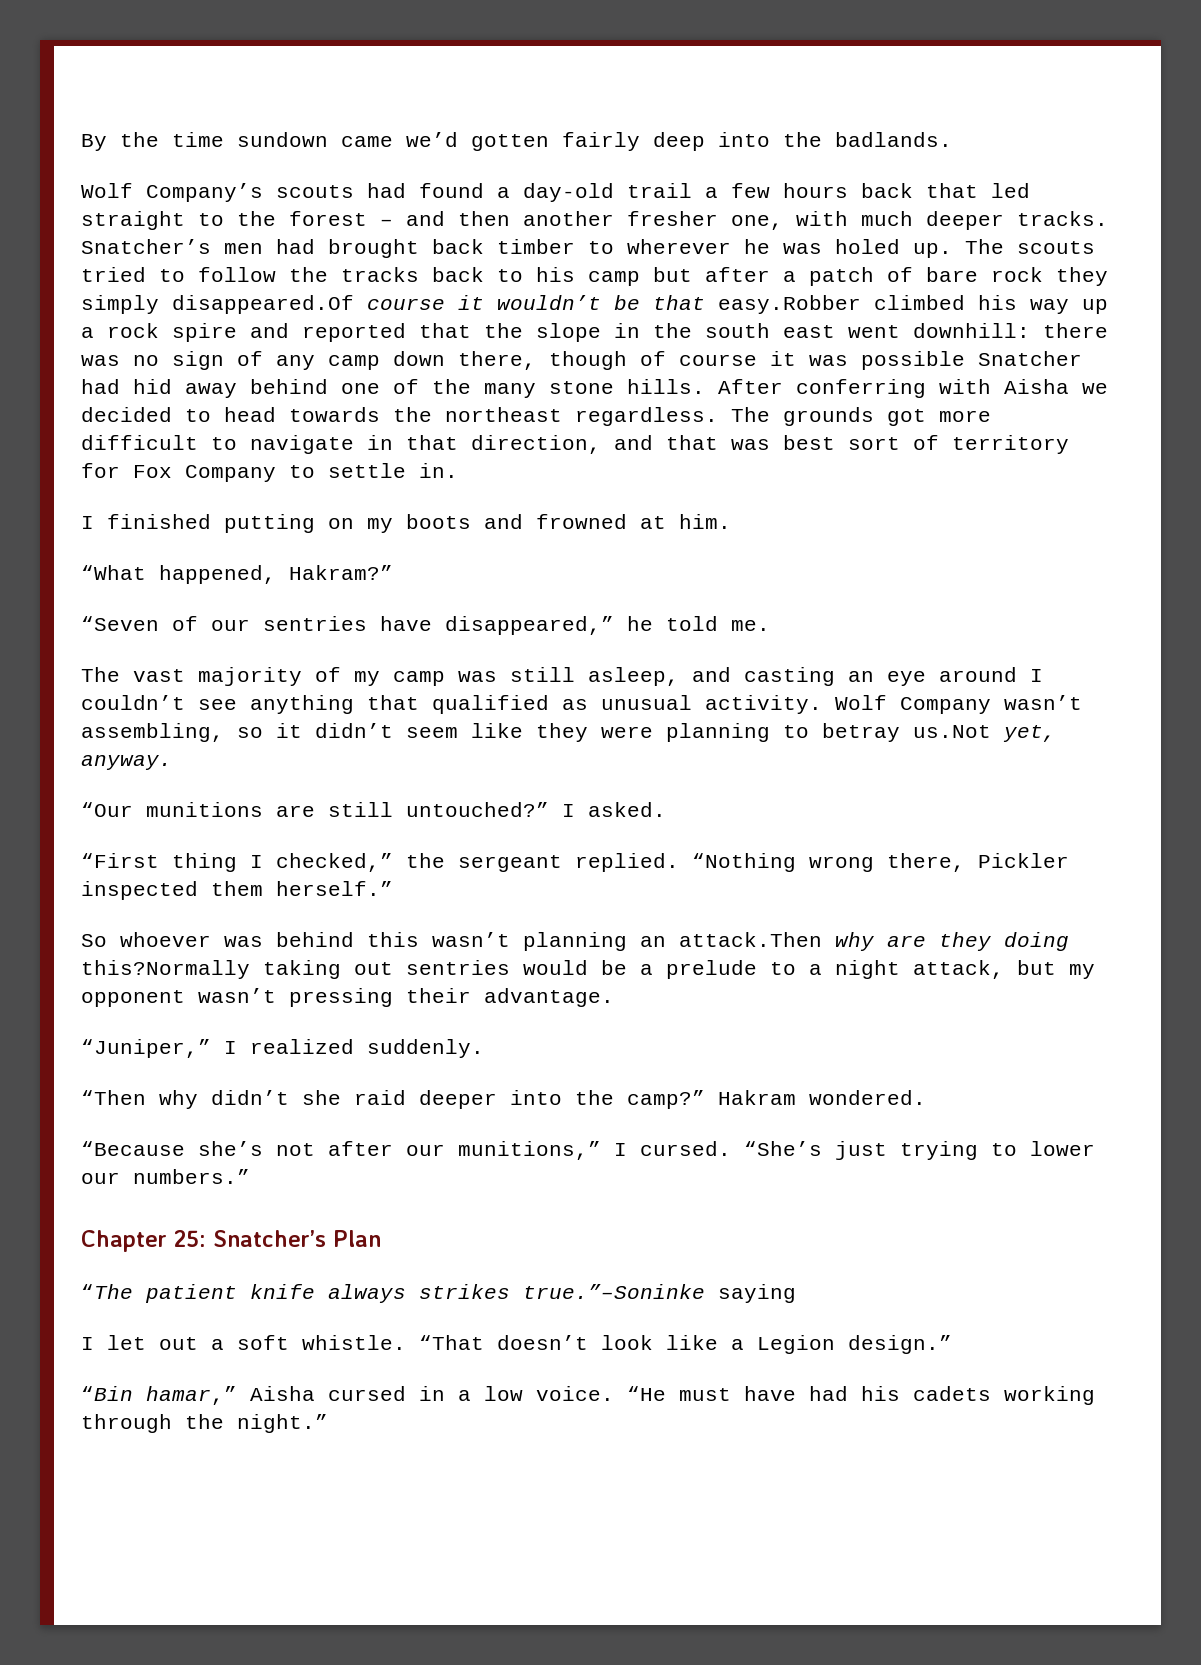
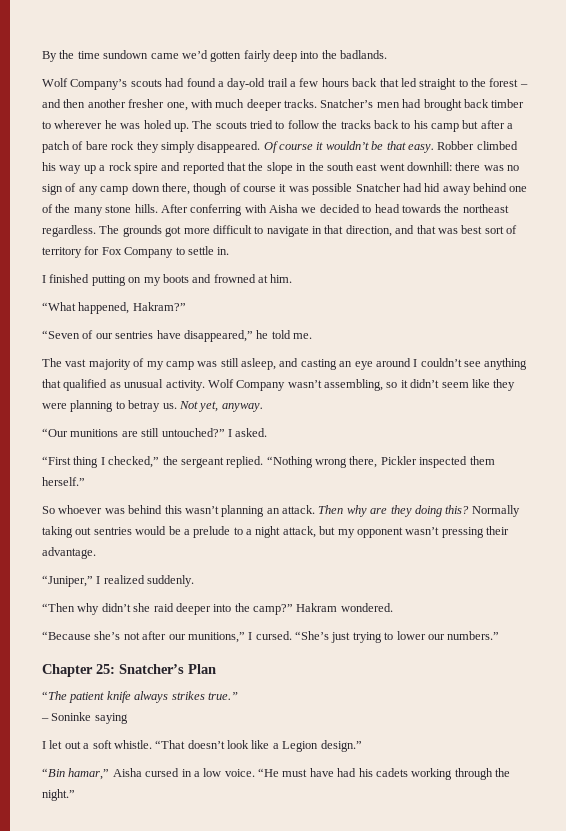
[172,295,354,314] disappeared.Of -> [197,141,278,153] disappeared. Of
[718,295,861,314] easy.Robber -> [407,141,475,153] easy. Robber
[913,725,991,738] us.Not -> [162,401,198,409] us. Not
[679,932,822,947] attack.Then -> [282,505,344,514] attack. Then
[81,960,250,979] this?Normally -> [445,505,520,517] this? Normally
[523,1284,705,1299] true.”–Soninke -> [207,692,238,700] [41,712,92,721] true.” // – Soninke

